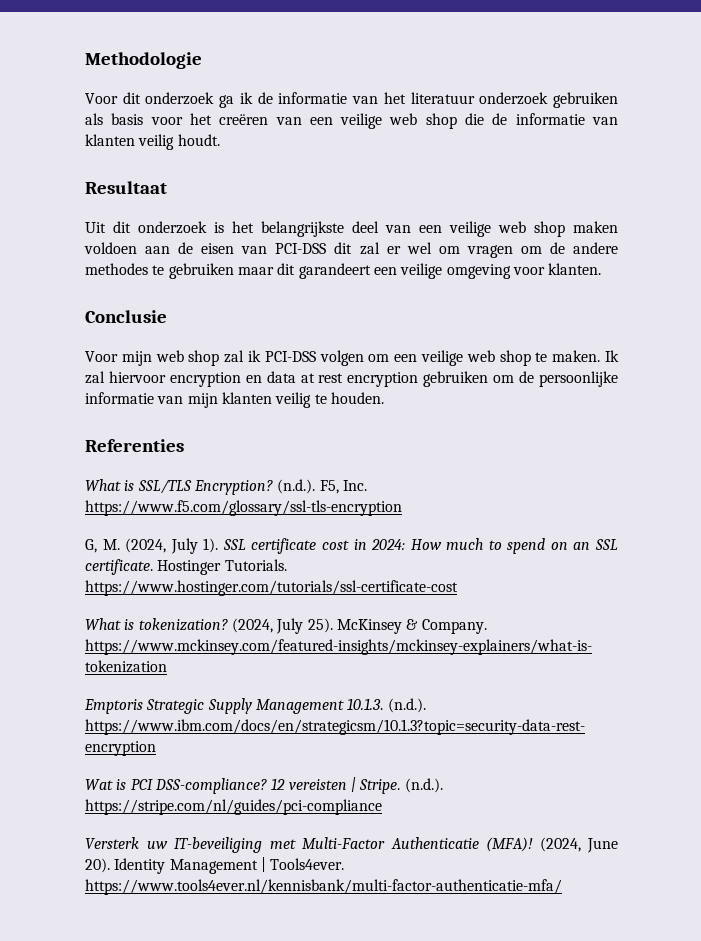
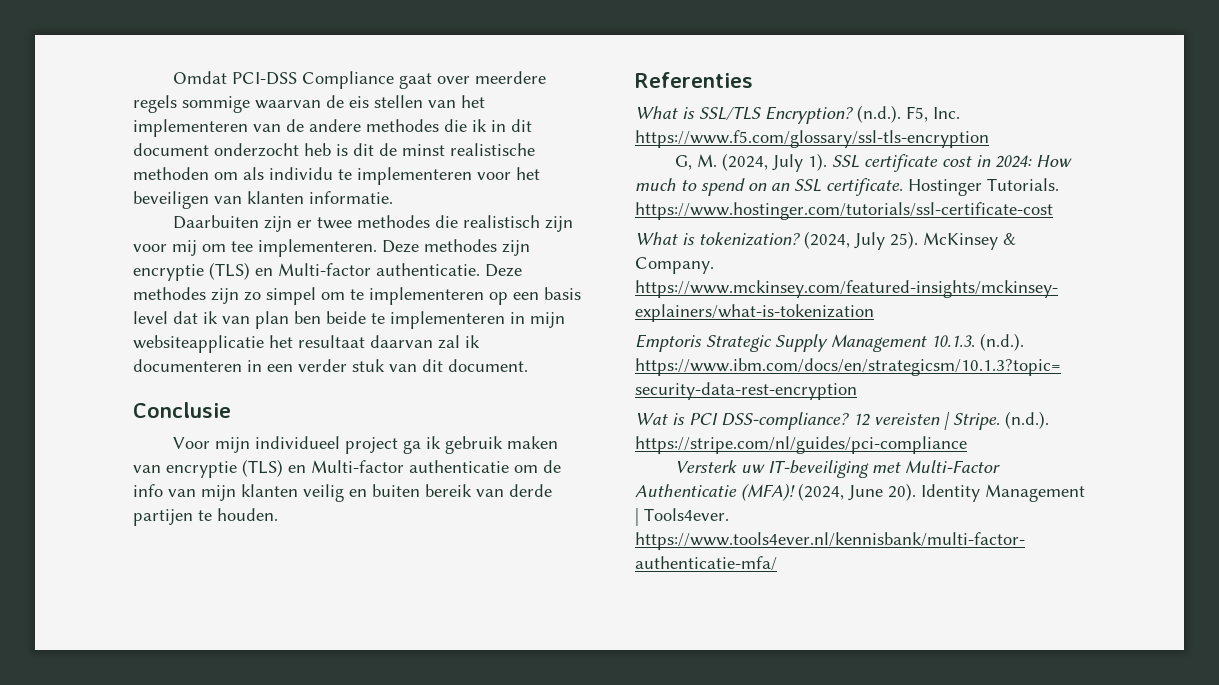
[85,52,202,69] [85,92,618,108] [85,113,619,129] [85,134,220,150] [85,181,167,194] [85,221,618,237] [84,242,618,258] [85,263,602,279] [85,310,167,323] [85,350,619,366] [85,371,619,387] [85,392,312,408] Methodologie // Voor dit onderzoek ga ik de informatie van het literatuur onderzoek gebruiken als basis voor het creëren van een veilige web shop die de informatie van klanten veilig houdt. // Resultaat // Uit dit onderzoek is het belangrijkste deel van een veilige web shop maken voldoen aan de eisen van PCI-DSS dit zal er wel om vragen om de andere methodes te gebruiken maar dit garandeert een veilige omgeving voor klanten. // Conclusie // Voor mijn web shop zal ik PCI-DSS volgen om een veilige web shop te maken. Ik zal hiervoor encryption en data at rest encryption gebruiken om de persoonlijke informatie van mijn klanten veilig -> [172,71,546,89] [133,95,485,113] [133,119,532,137] [133,143,535,157] [133,167,540,185] [133,191,393,209] [172,215,573,232] [133,239,530,257] [133,262,522,281] [133,287,581,305] [133,311,565,329] [133,335,480,353] [133,359,528,372] [133,402,231,418] [172,436,558,454] [133,459,561,478] [133,484,552,502] [133,509,193,526] Omdat PCI-DSS Compliance gaat over meerdere regels sommige waarvan de eis stellen van het implementeren van de andere methodes die ik in dit document onderzocht heb is dit de minst realistische methoden om als individu te implementeren voor het beveiligen van klanten informatie. // Daarbuiten zijn er twee methodes die realistisch zijn voor mij om tee implementeren. Deze methodes zijn encryptie (TLS) en Multi-factor authenticatie. Deze methodes zijn zo simpel om te implementeren op een basis level dat ik van plan ben beide te implementeren in mijn websiteapplicatie het resultaat daarvan zal ik documenteren in een verder stuk van dit document. // Conclusie // Voor mijn individueel project ga ik gebruik maken van encryptie (TLS) en Multi-factor authenticatie om de info van mijn klanten veilig en buiten bereik van derde partijen

